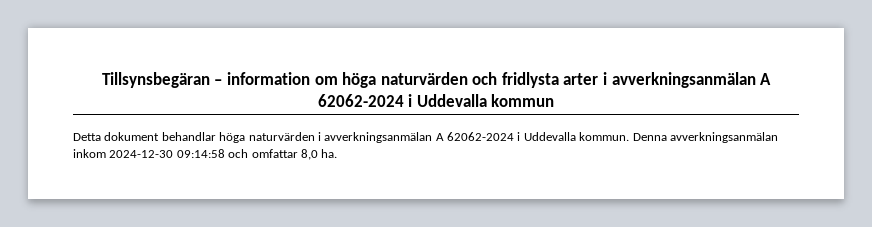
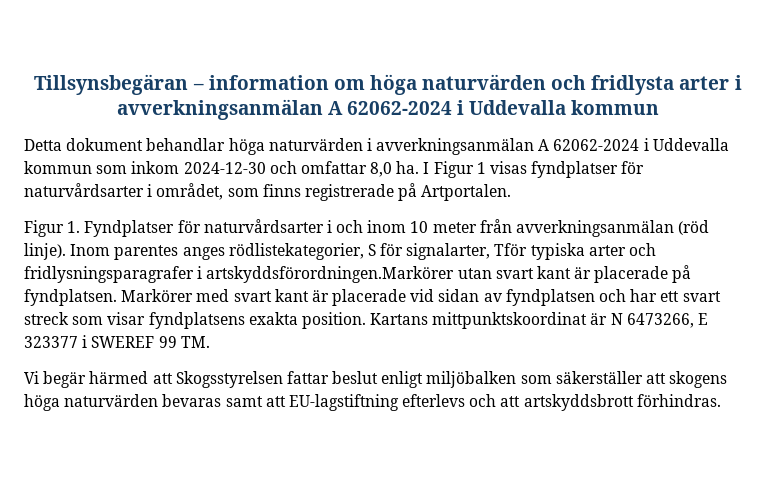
[579,132,778,143] kommun. Denna avverkningsanmälan -> [24,161,128,174] kommun som
[176,149,225,158] 09:14:58 -> (266, 168) none
(338, 153) none -> [423,161,645,178] [24,183,512,201] [24,219,710,237] [24,243,657,260] [24,265,692,283] [24,289,721,306] [24,312,709,329] [24,335,210,348] [24,371,728,388] [24,394,721,411] I Figur 1 visas fyndplatser för naturvårdsarter i området, som finns registrerade på Artportalen. // Figur 1. Fyndplatser för naturvårdsarter i och inom 10 meter från avverkningsanmälan (röd linje). Inom parentes anges rödlistekategorier, S för signalarter, Tför typiska arter och fridlysningsparagrafer i artskyddsförordningen.Markörer utan svart kant är placerade på fyndplatsen. Markörer med svart kant är placerade vid sidan av fyndplatsen och har ett svart streck som visar fyndplatsens exakta position. Kartans mittpunktskoordinat är N 6473266, E 323377 i SWEREF 99 TM. // Vi begär härmed att Skogsstyrelsen fattar beslut enligt miljöbalken som säkerställer att skogens höga naturvärden bevaras samt att EU-lagstiftning efterlevs och att artskyddsbrott förhindras.

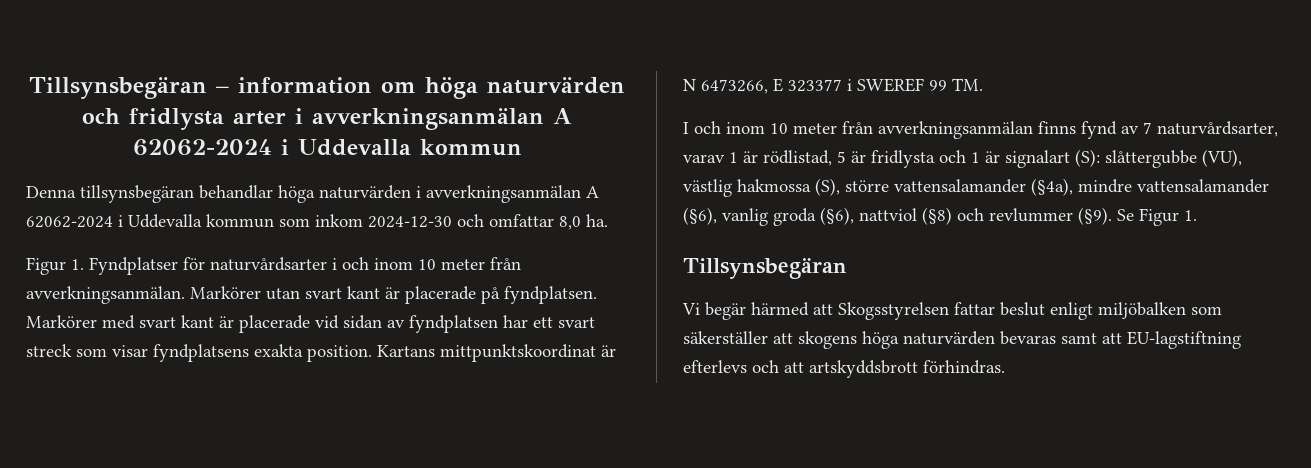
[24,138,144,151] Detta dokument -> [26,185,194,203] Denna tillsynsbegäran
[423,161,645,178] [24,183,512,201] I Figur 1 visas fyndplatser för naturvårdsarter i området, som finns registrerade på Artportalen. -> (608, 220) none
[516,220,710,237] [24,243,657,260] [24,266,455,283] avverkningsanmälan (röd linje). Inom parentes anges rödlistekategorier, S för signalarter, Tför typiska arter och fridlysningsparagrafer i artskyddsförordningen.Markörer -> [26,286,261,304] avverkningsanmälan. Markörer
[599,289,627,302] och -> (498, 324) none
(210, 342) none -> [683,121,1278,139] [683,149,1242,168] [683,178,1269,197] [683,207,1197,226] [683,258,847,279] // I och inom 10 meter från avverkningsanmälan finns fynd av 7 naturvårdsarter, varav 1 är rödlistad, 5 är fridlysta och 1 är signalart (S): slåttergubbe (VU), västlig hakmossa (S), större vattensalamander (§4a), mindre vattensalamander (§6), vanlig groda (§6), nattviol (§8) och revlummer (§9). Se Figur 1. // Tillsynsbegäran

